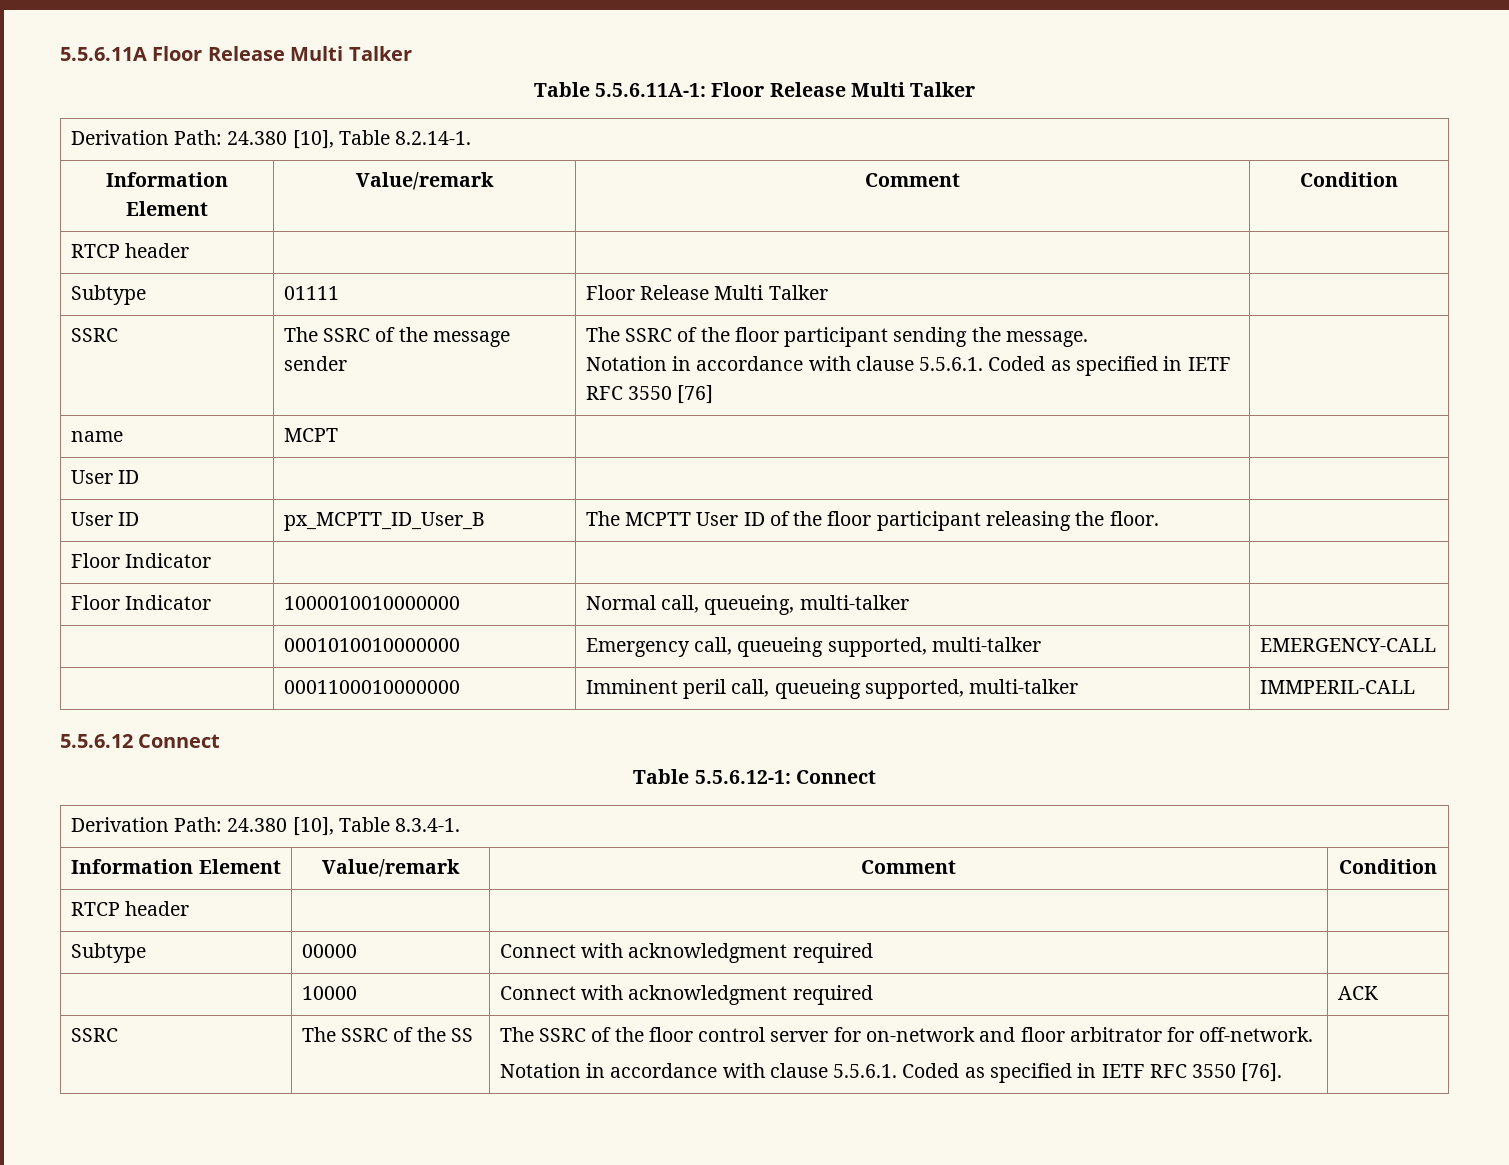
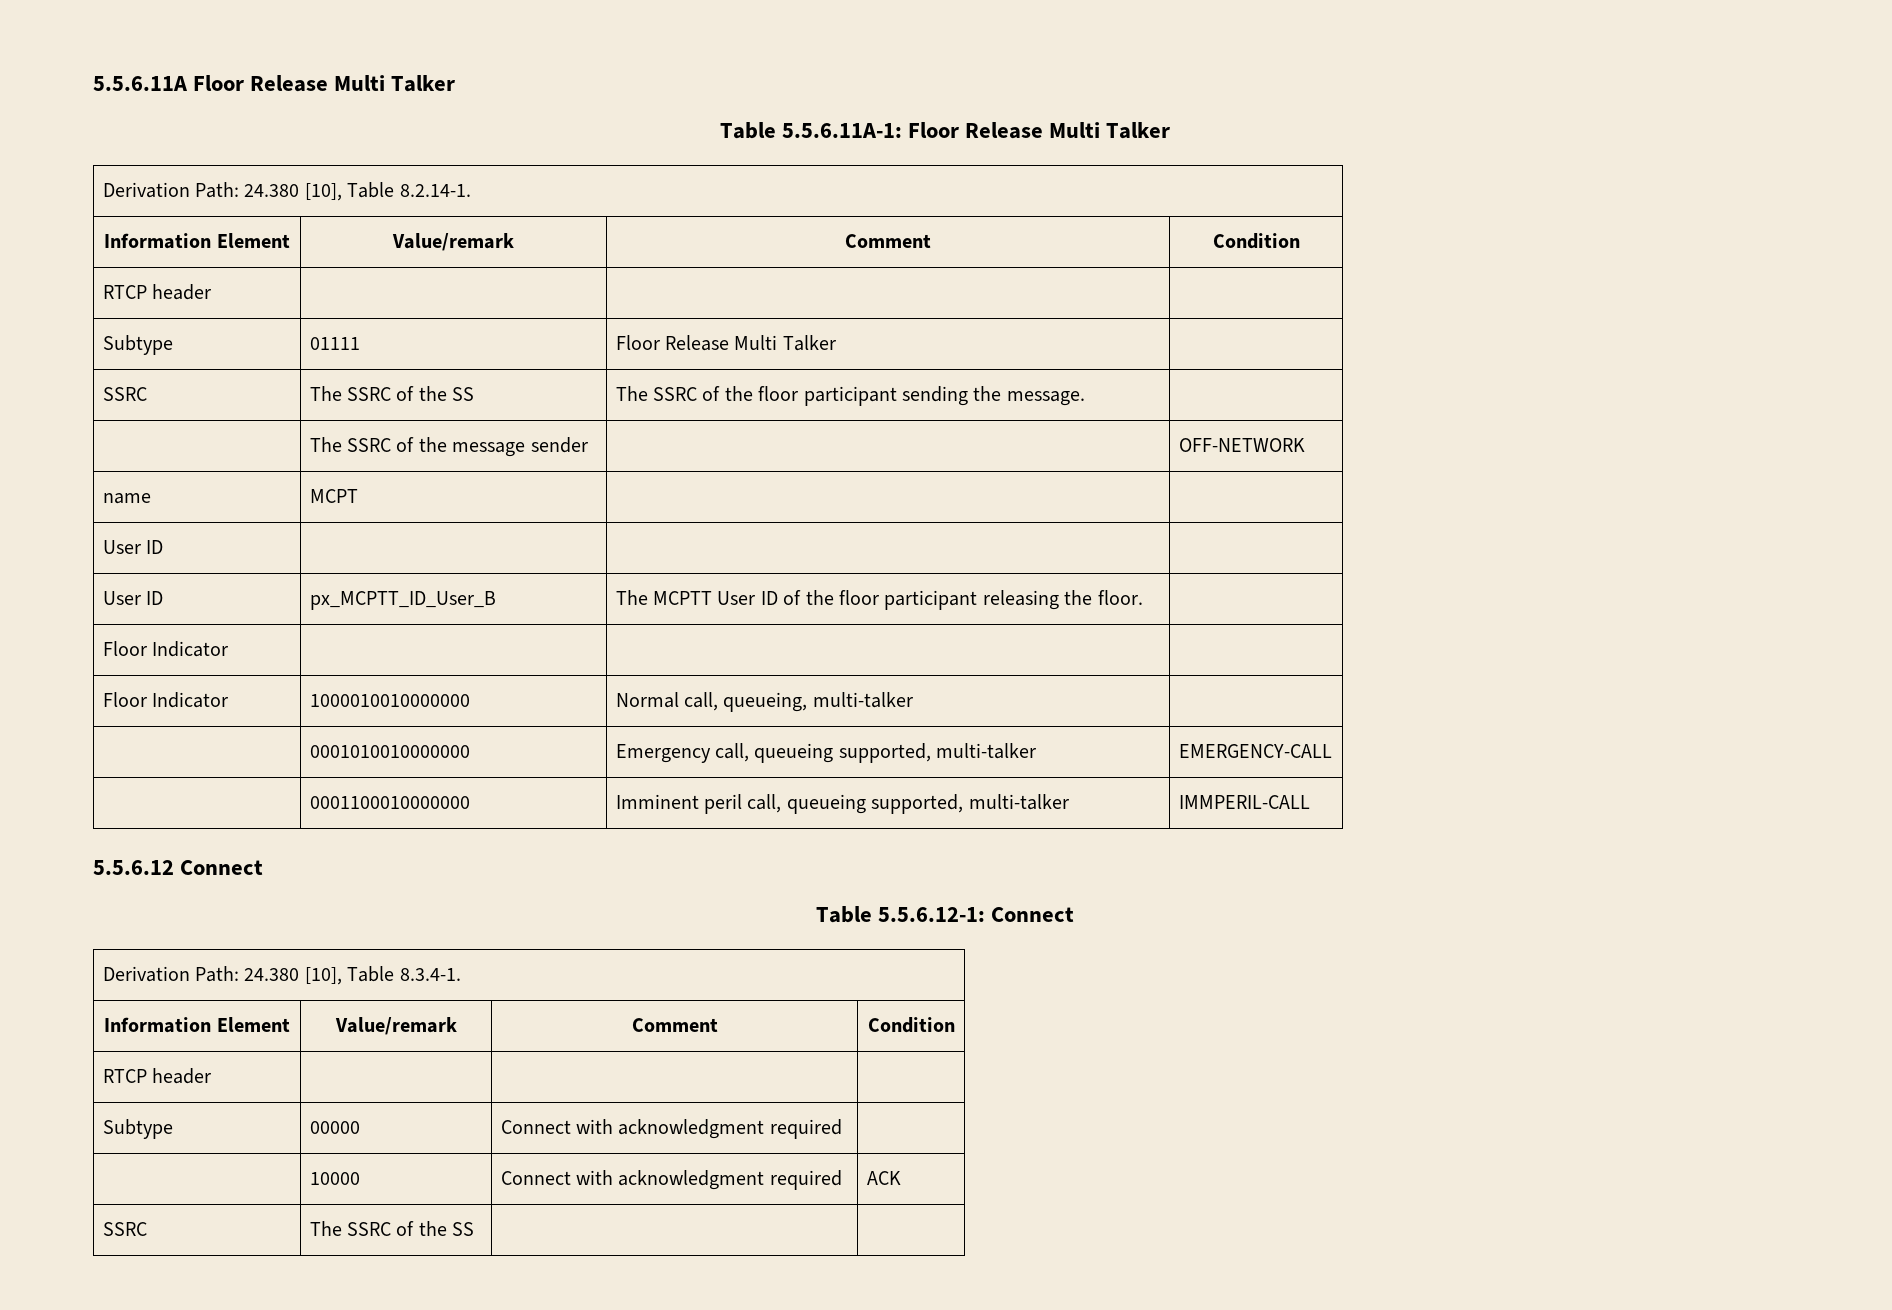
[432,331,510,347] [283,356,347,371] message sender -> [452,387,475,401] SS
[585,356,1231,376] [585,385,714,404] // Notation in accordance with clause 5.5.6.1. Coded as specified in IETF RFC 3550 [76] | -> [309,437,588,457] [1178,438,1305,452] | // | The SSRC of the message sender | | OFF-NETWORK
[499,1027,1314,1042] [499,1063,1283,1083] The SSRC of the floor control server for on-network and floor arbitrator for off-network. // Notation in accordance with clause 5.5.6.1. Coded as specified in IETF RFC 3550 [76]. -> (475, 1229) none

